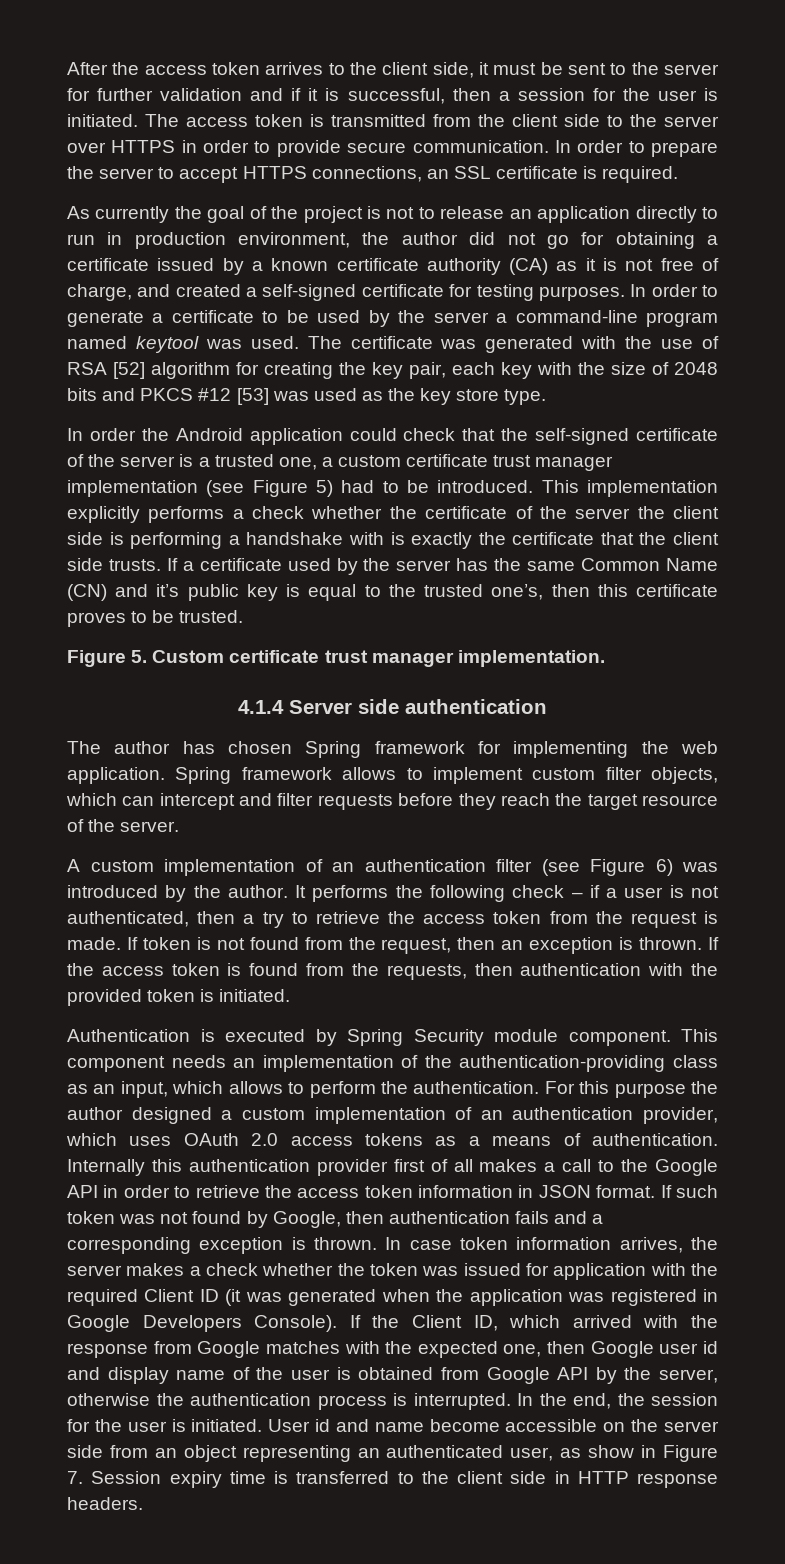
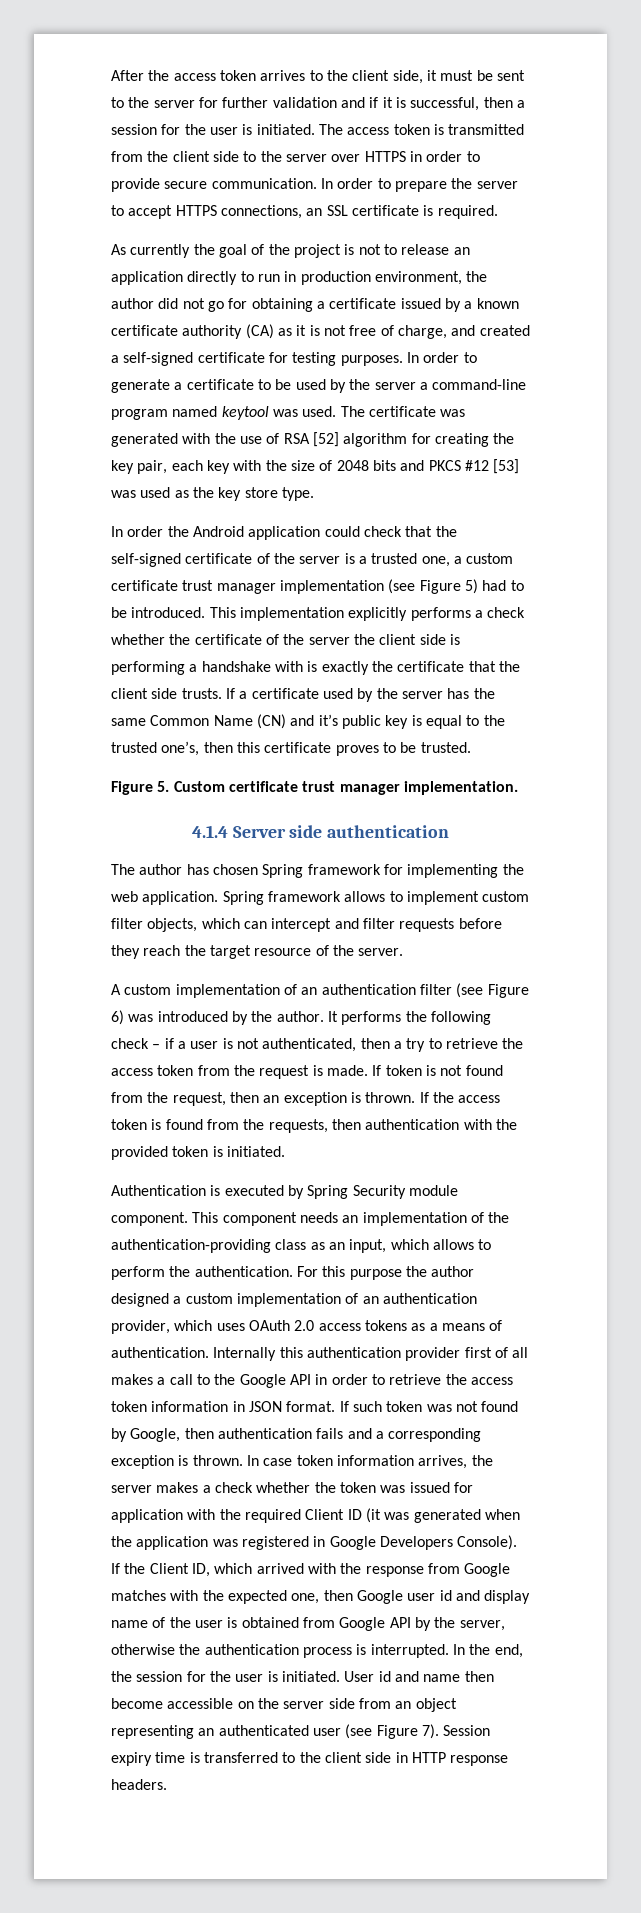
(424, 1427) none -> [464,1671,494,1682] then
[510,1445,718,1462] [67,1471,83,1484] user, as show in Figure 7. -> [312,1724,439,1739] user (see Figure 7).

